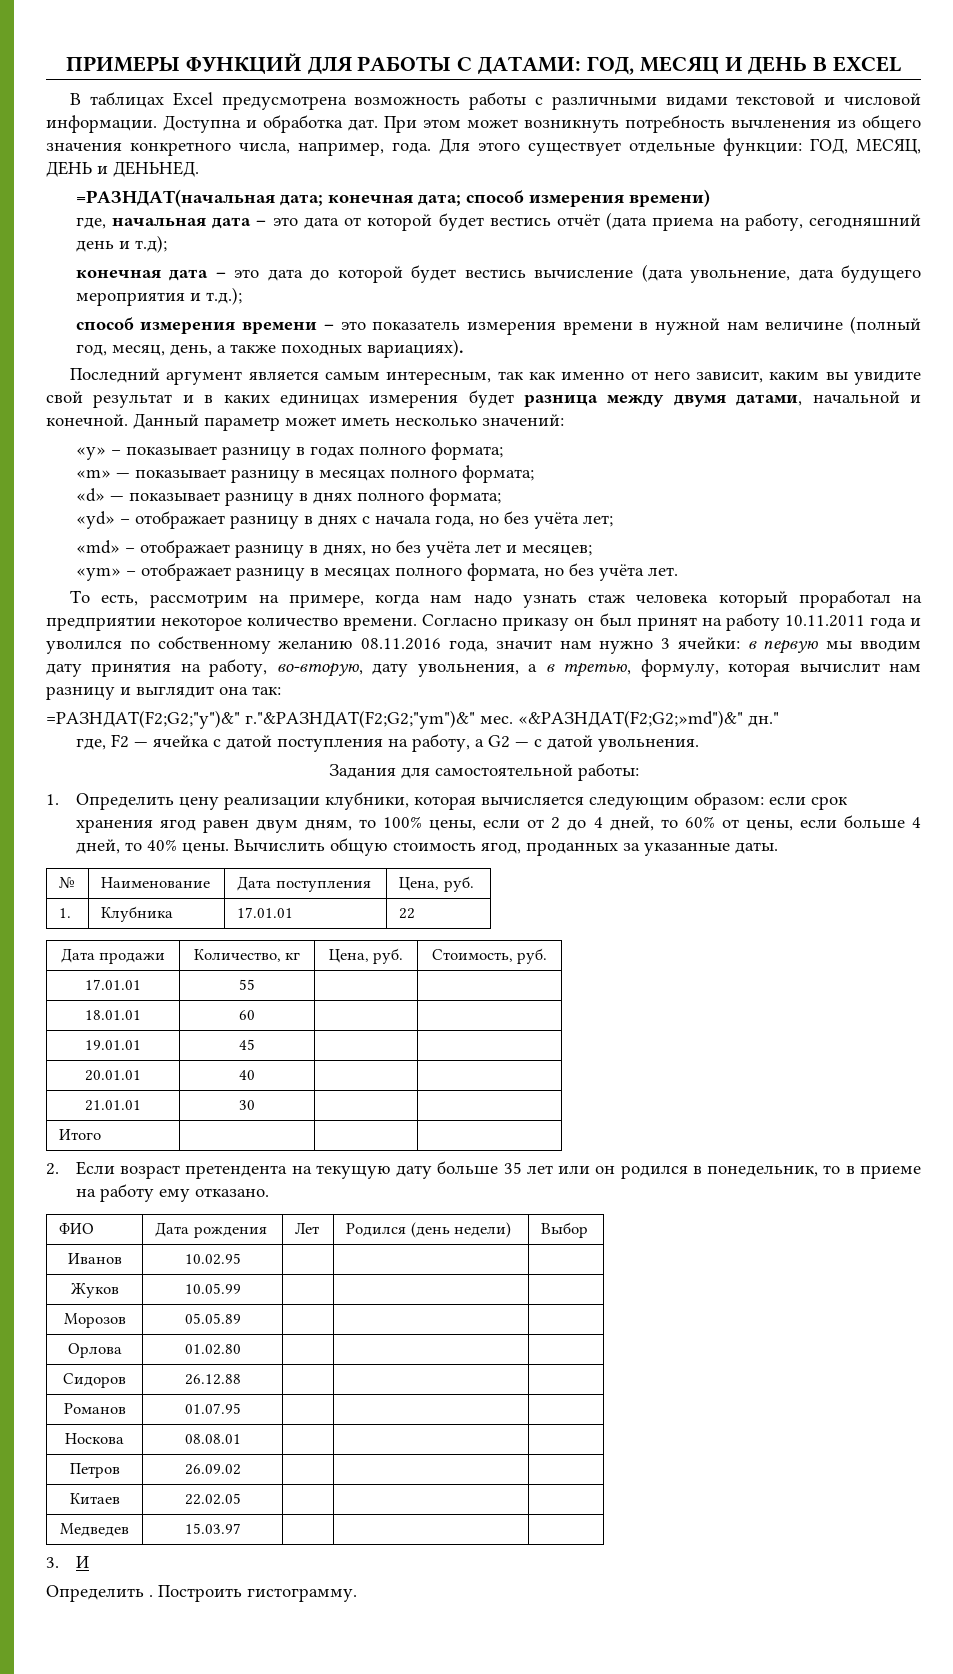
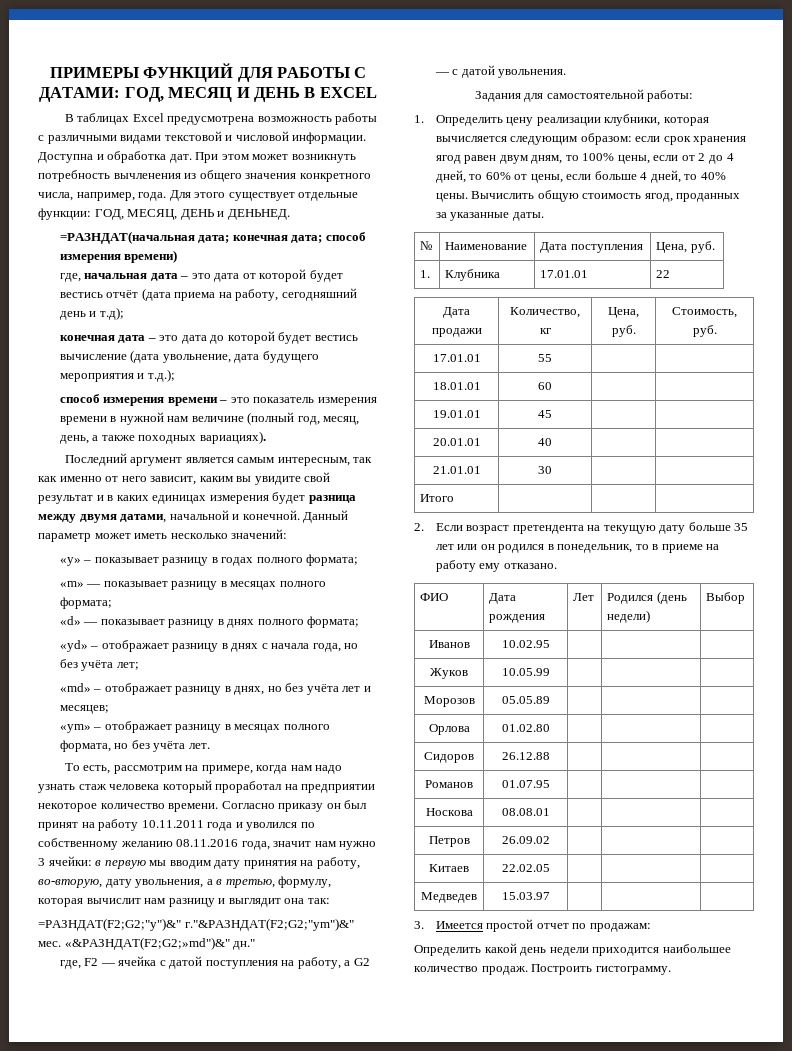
[75,1556,89,1568] [46,1585,153,1602] И // Определить . -> [435,919,651,932] [414,943,731,956] [414,966,528,975] Имеется простой отчет по продажам: // Определить какой день недели приходится наибольшее количество продаж.

